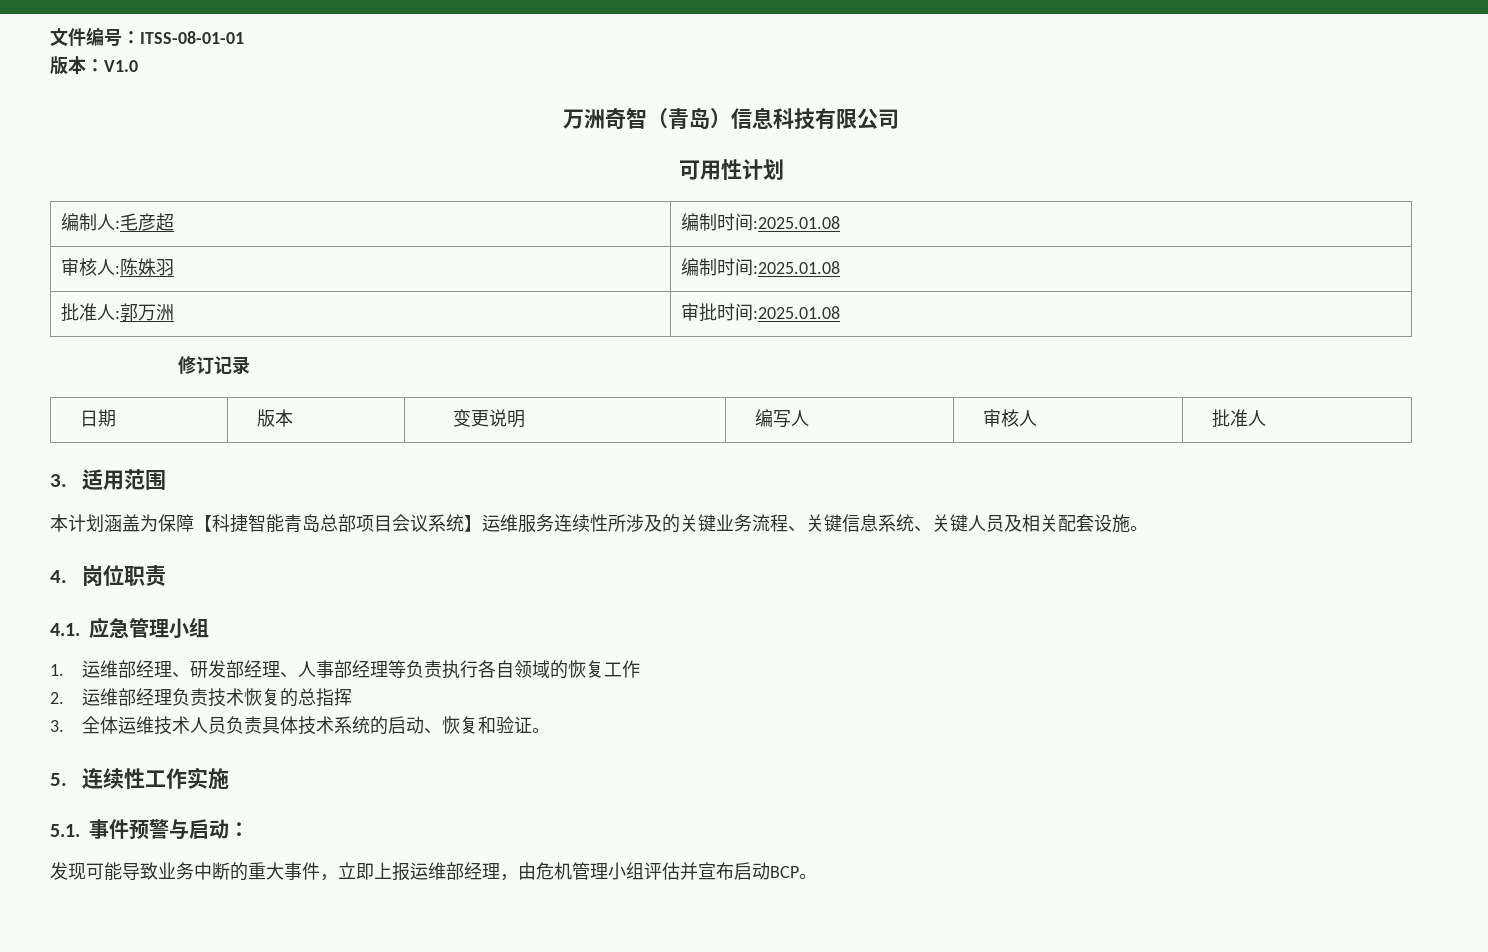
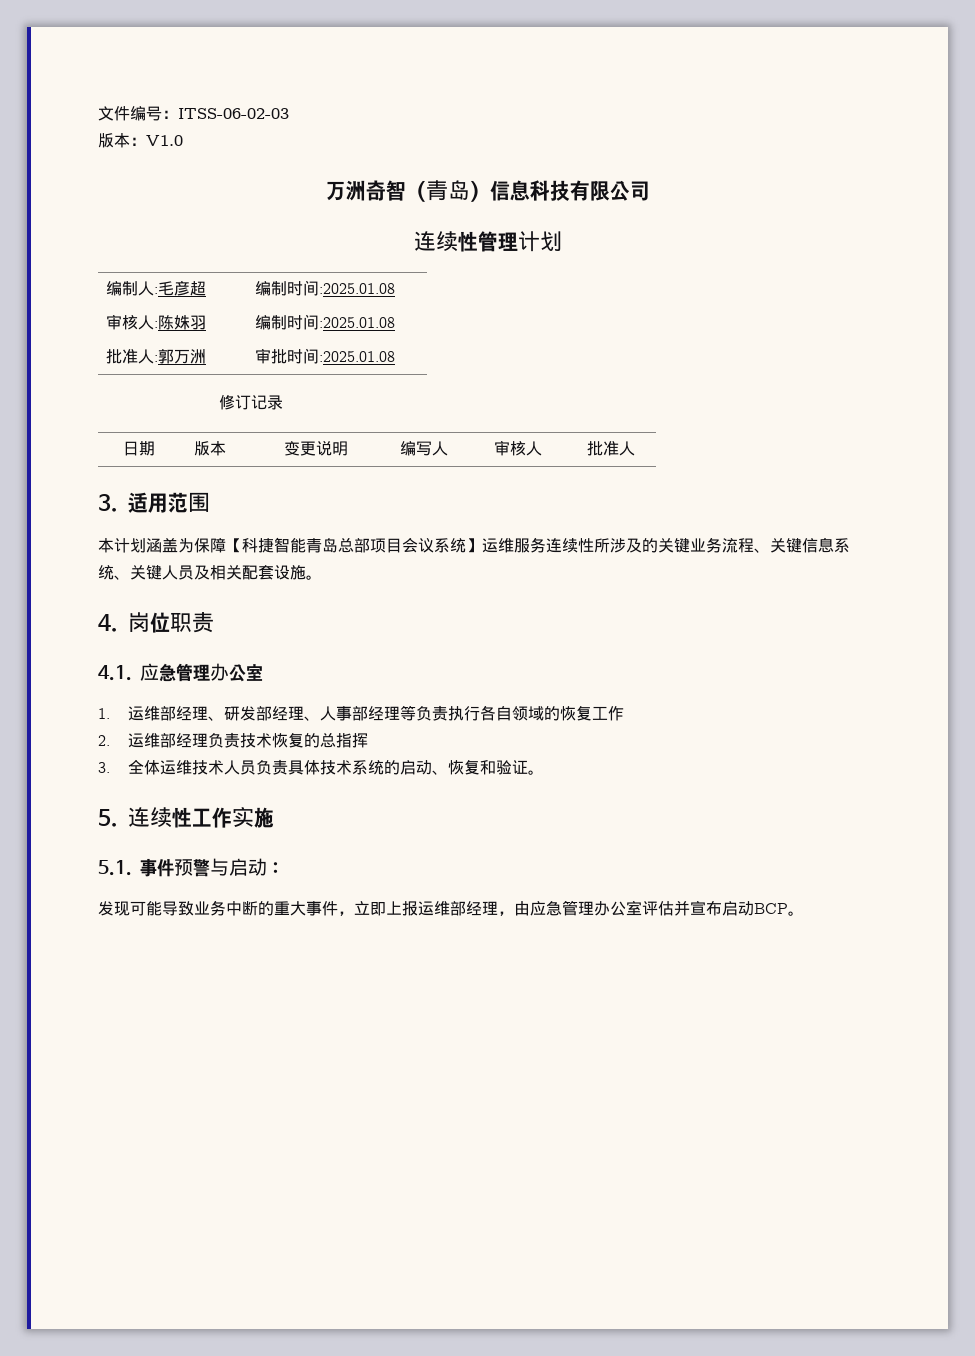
[140,31,244,44] ITSS-08-01-01 -> [178,108,289,119] ITSS-06-02-03
[678,159,742,180] 可用性 -> [413,231,518,252] 连续性管理
[169,618,209,639] 小组 -> [210,663,263,682] 办公室
[536,862,644,880] 危机管理小组 -> [530,900,642,916] 应急管理办公室

